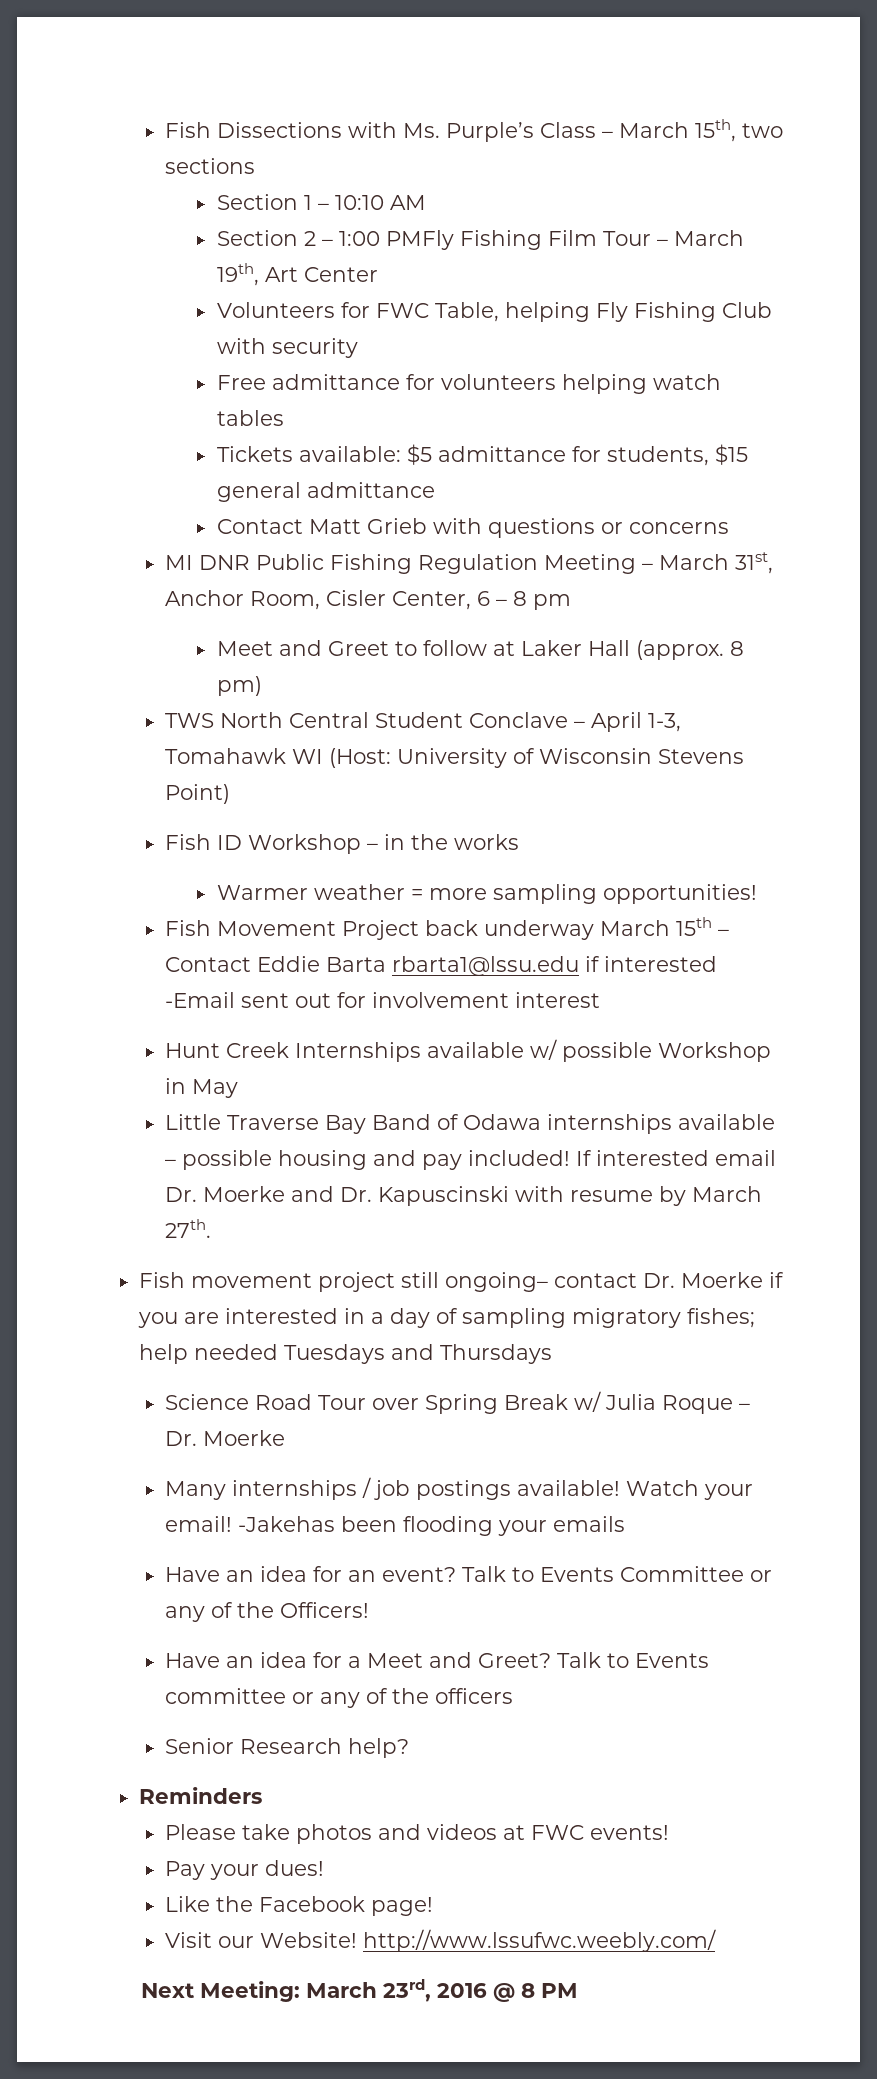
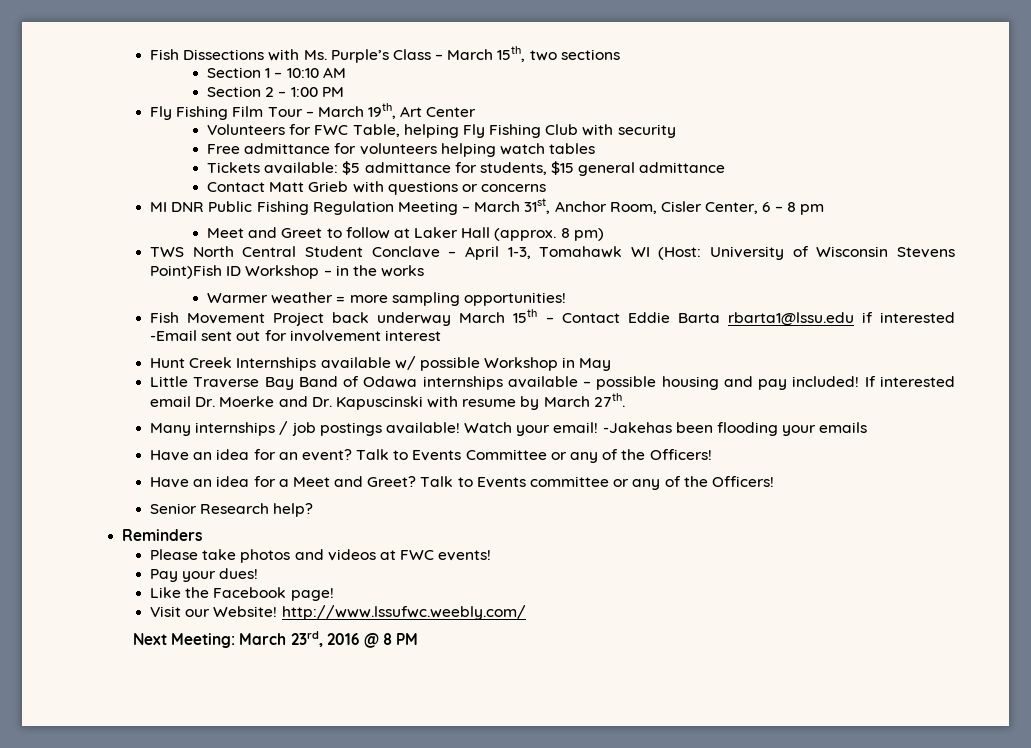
[385,230,454,250] PMFly -> [321,87,344,97] [149,106,172,120] PM // Fly
[165,784,231,804] [165,834,212,850] Point) // Fish -> [149,265,222,279] Point)Fish
[139,1272,785,1292] [138,1308,756,1328] [139,1344,553,1364] [165,1391,751,1414] [165,1430,286,1446] // Fish movement project still ongoing– contact Dr. Moerke if you are interested in a day of sampling migratory fishes; help needed Tuesdays and Thursdays // Science Road Tour over Spring Break w/ Julia Roque – Dr. Moerke -> (625, 400) none
[435,1688,514,1704] officers -> [711,476,774,487] Officers!

